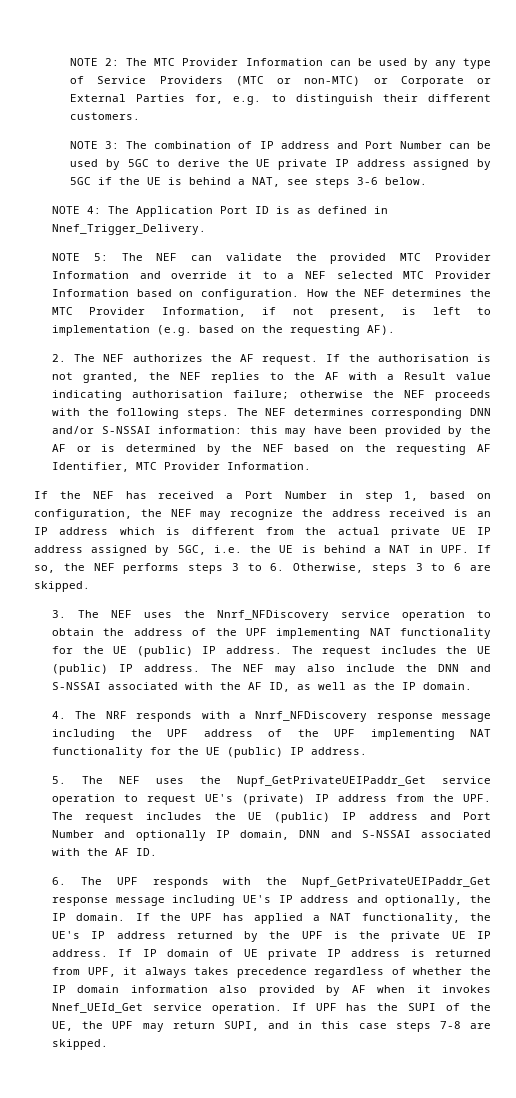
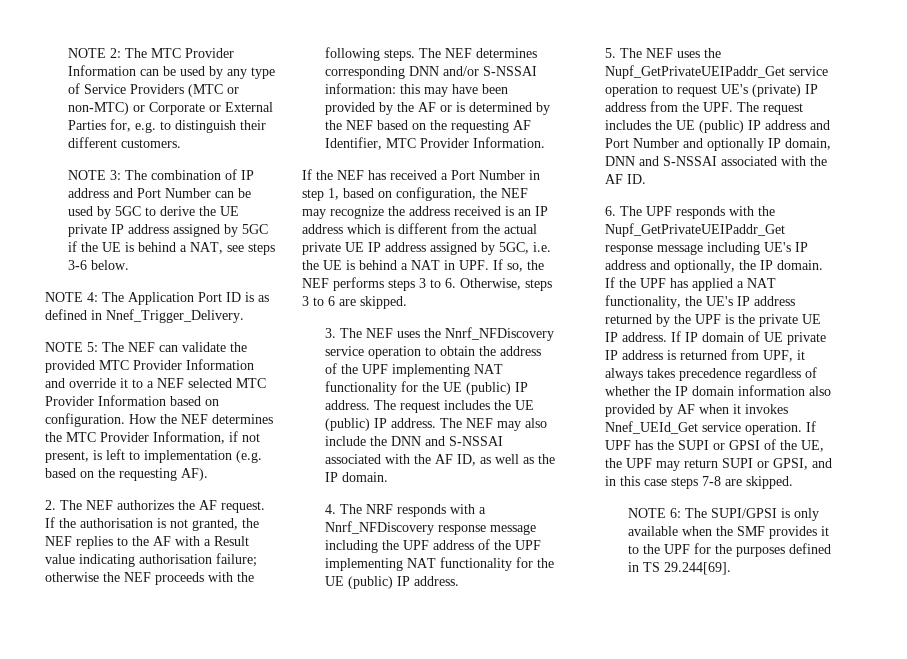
(437, 1007) none -> [712,440,760,450] or GPSI
[223,1021,259,1031] SUPI, -> [721,458,808,470] SUPI or GPSI,
(109, 1044) none -> [627,508,819,521] [627,526,829,539] [627,543,831,557] [627,562,731,575] // NOTE 6: The SUPI/GPSI is only available when the SMF provides it to the UPF for the purposes defined in TS 29.244[69].

